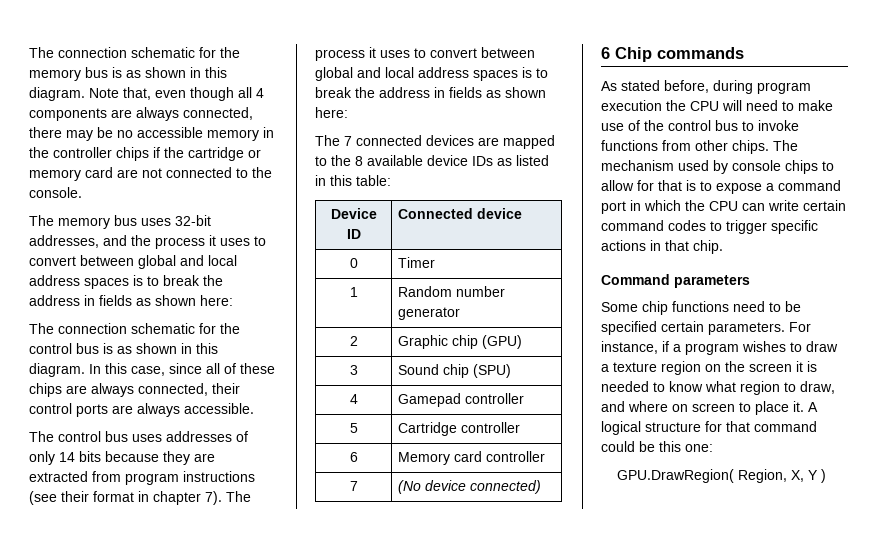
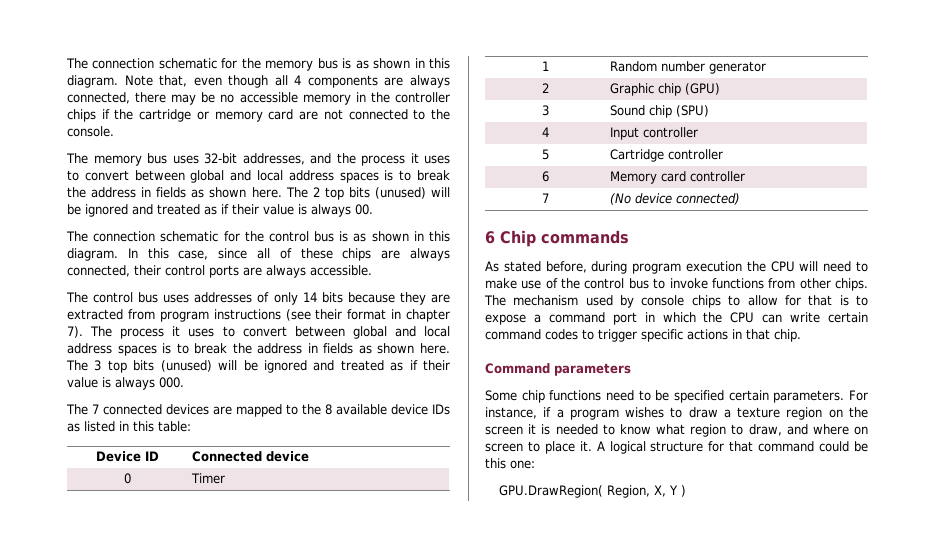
[200,295,233,306] here: -> [251,187,450,200] [67,204,373,217] here. The 2 top bits (unused) will be ignored and treated as if their value is always 00.
[315,107,348,118] here: -> [420,343,450,354] [66,360,451,373] [67,377,184,390] here. The 3 top bits (unused) will be ignored and treated as if their value is always 000.
[398,393,462,407] Gamepad -> [610,127,640,140] Input

